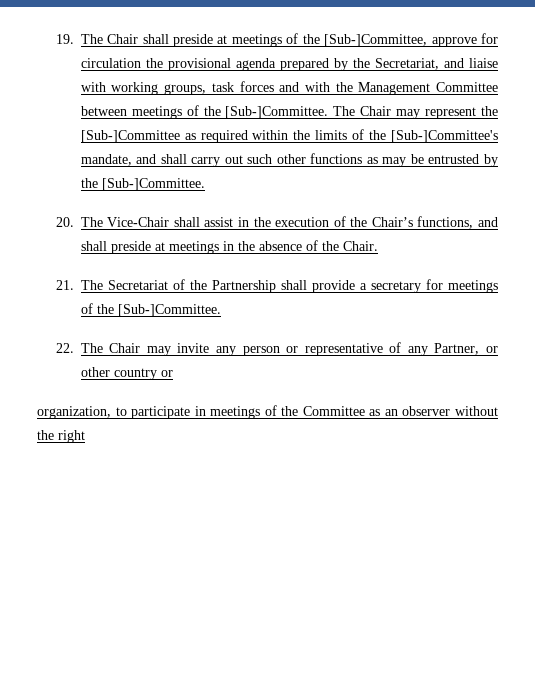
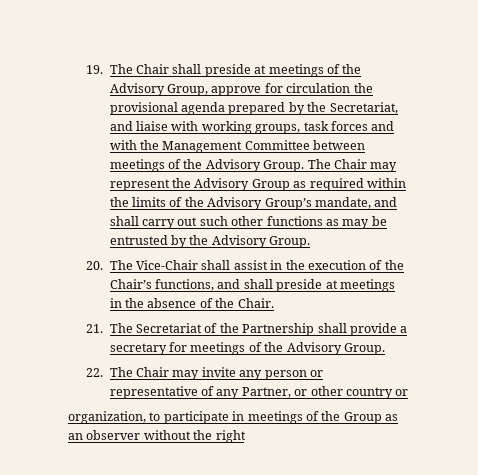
[324,34,428,47] [Sub-]Committee, -> [109,83,209,96] Advisory Group,
[225,106,329,119] [Sub-]Committee. -> [205,159,305,172] Advisory Group.
[80,130,180,143] [Sub-]Committee -> [194,178,290,191] Advisory Group
[391,130,499,143] [Sub-]Committee's -> [207,197,312,210] Advisory Group’s
[101,178,205,191] [Sub-]Committee. -> [211,235,311,248] Advisory Group.
[117,304,221,317] [Sub-]Committee. -> [286,342,385,355] Advisory Group.
[302,406,365,416] Committee -> [343,412,382,424] Group

